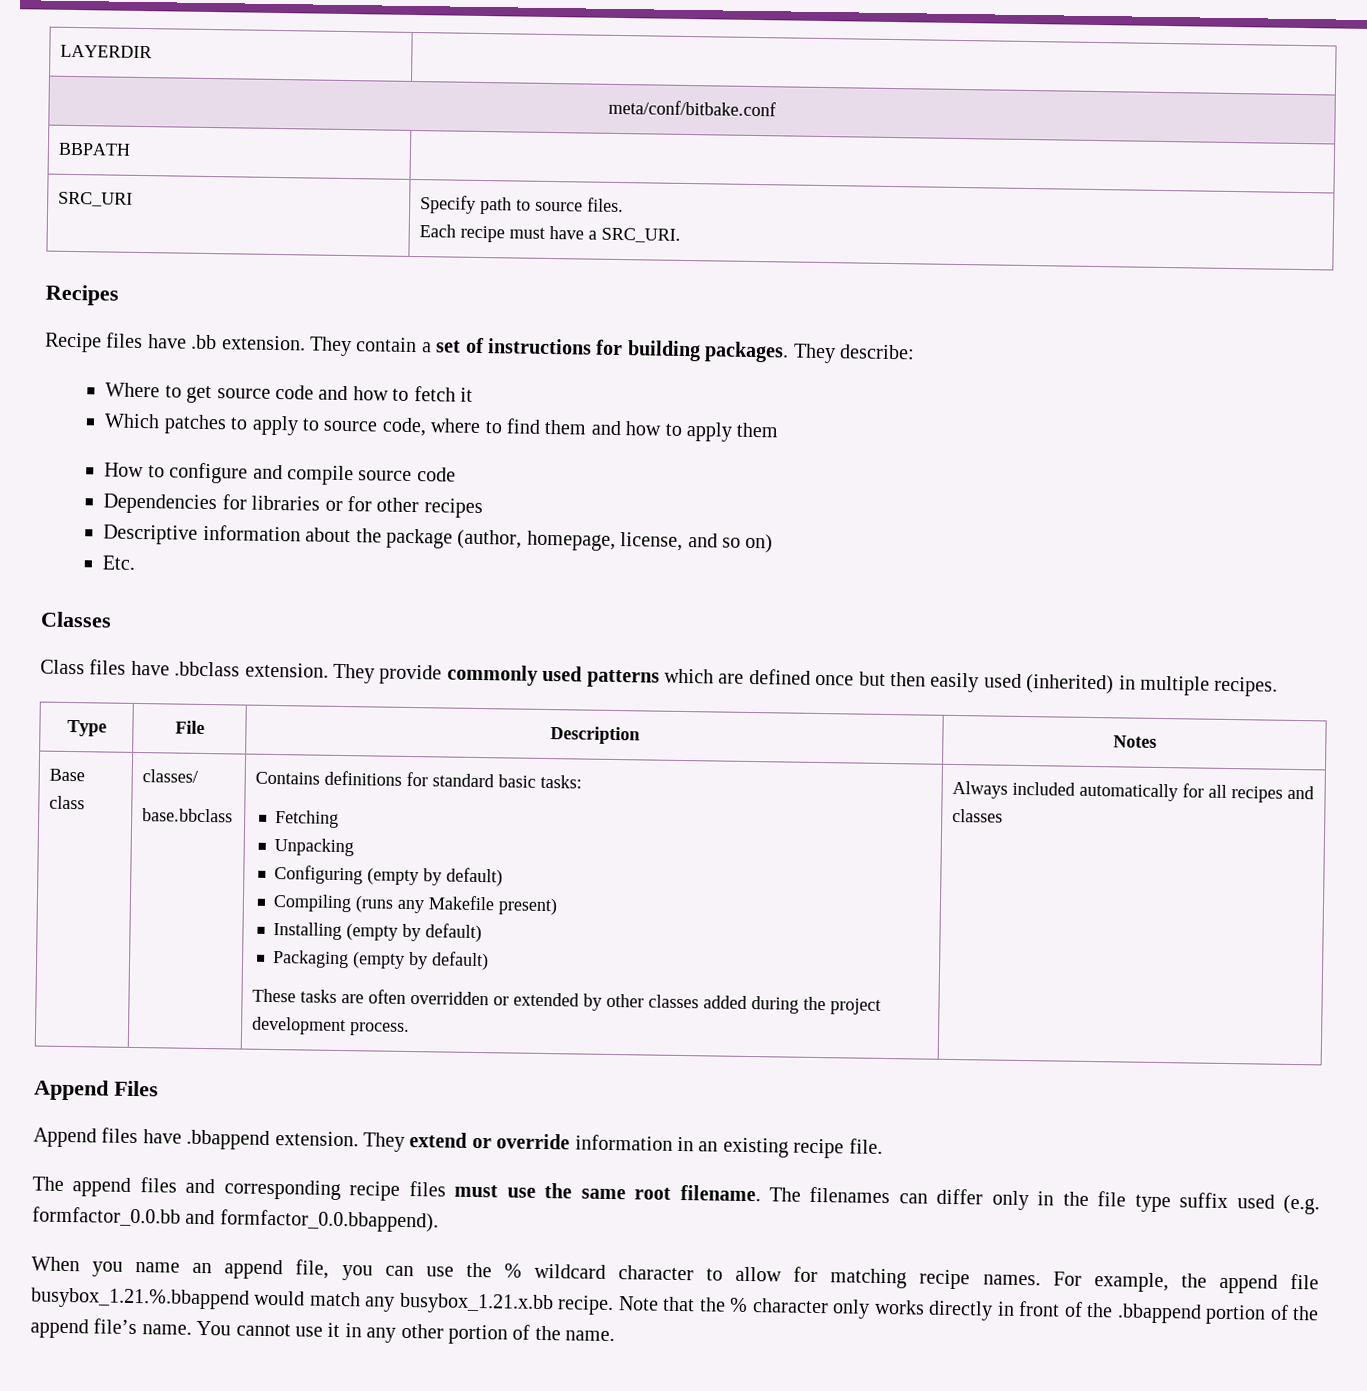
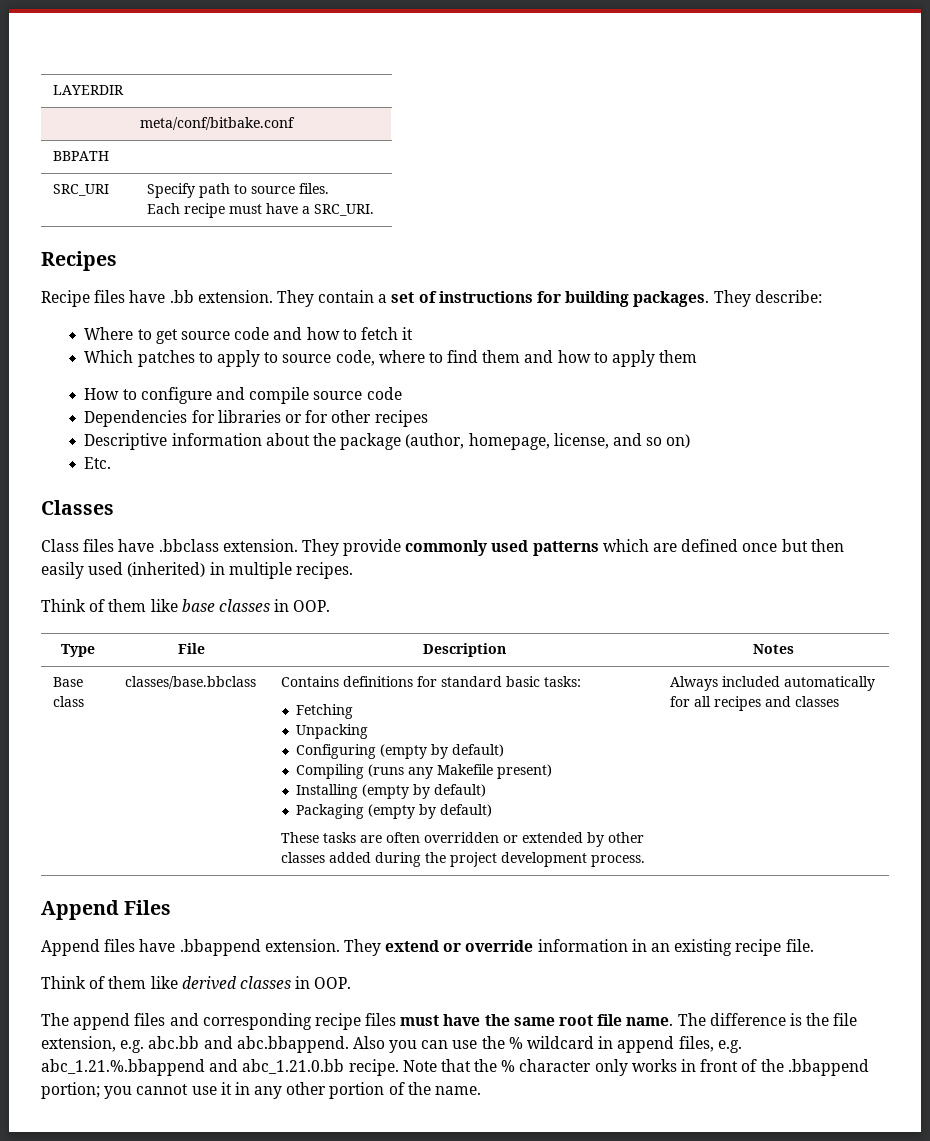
(1279, 686) none -> [41,599,331,612] // Think of them like base classes in OOP.
[142,769,199,783] [142,808,234,823] classes/ // base.bbclass -> [124,676,256,689] classes/base.bbclass
(883, 1146) none -> [41,976,352,990] // Think of them like derived classes in OOP.
[506,1187,536,1198] use -> [443,1014,481,1026] have
[679,1184,1320,1215] [32,1206,439,1233] [31,1256,330,1280] filename. The filenames can differ only in the file type suffix used (e.g. formfactor_0.0.bb and formfactor_0.0.bbappend). // When you name an append file, -> [597,1013,858,1026] [41,1036,385,1053] file name. The difference is the file extension, e.g. abc.bb and abc.bbappend. Also
[618,1265,1320,1294] [30,1287,554,1315] character to allow for matching recipe names. For example, the append file busybox_1.21.%.bbappend would match any busybox_1.21.x.bb -> [598,1036,742,1053] [41,1059,345,1076] in append files, e.g. abc_1.21.%.bbappend and abc_1.21.0.bb
[928,1300,994,1321] directly -> (677, 1065) none
[1205,1304,1319,1325] [30,1318,232,1339] portion of the append file’s name. You -> [41,1082,133,1099] portion; you

